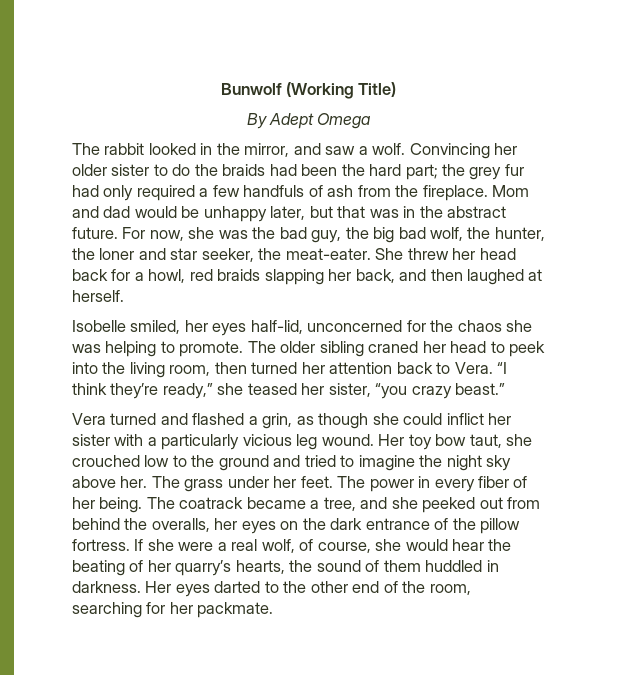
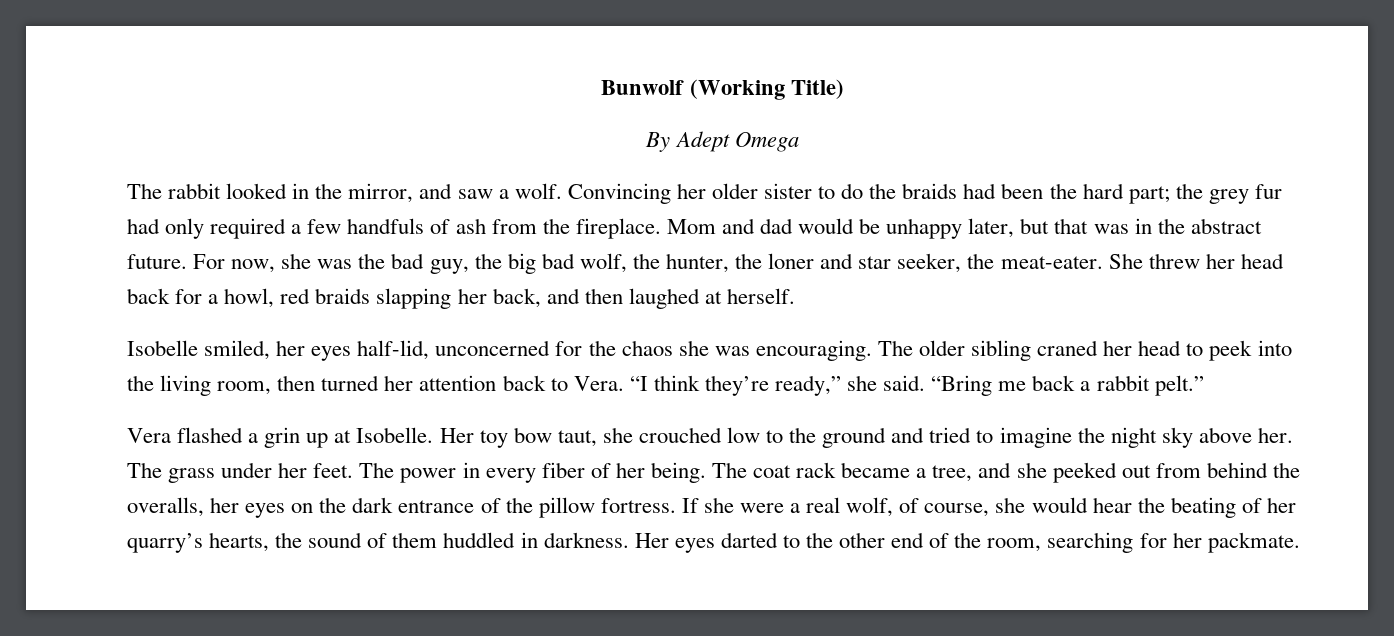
[105,341,244,357] helping to promote. -> [755,340,872,361] encouraging.
[247,383,506,399] [72,413,512,429] [72,434,374,450] teased her sister, “you crazy beast.” // Vera turned and flashed a grin, as though she could inflict her sister with a particularly vicious leg wound. -> [883,375,1204,396] [127,427,434,448] said. “Bring me back a rabbit pelt.” // Vera flashed a grin up at Isobelle.
[179,497,244,509] coatrack -> [753,462,837,478] coat rack

